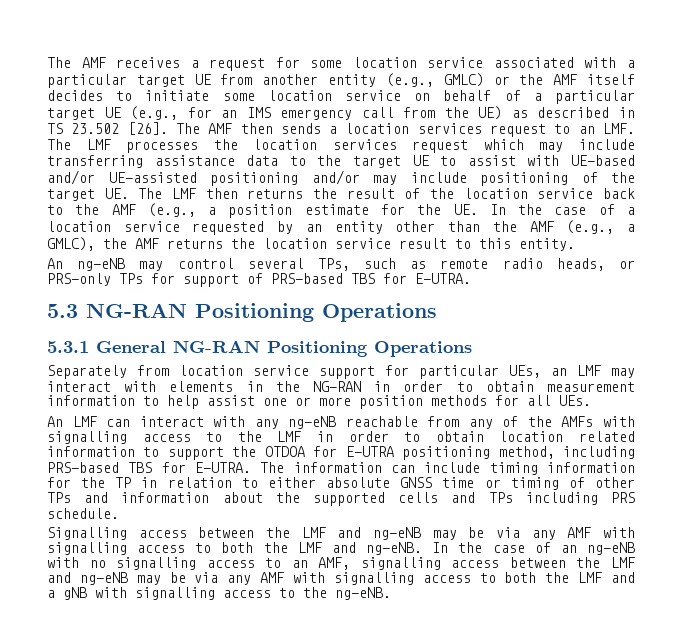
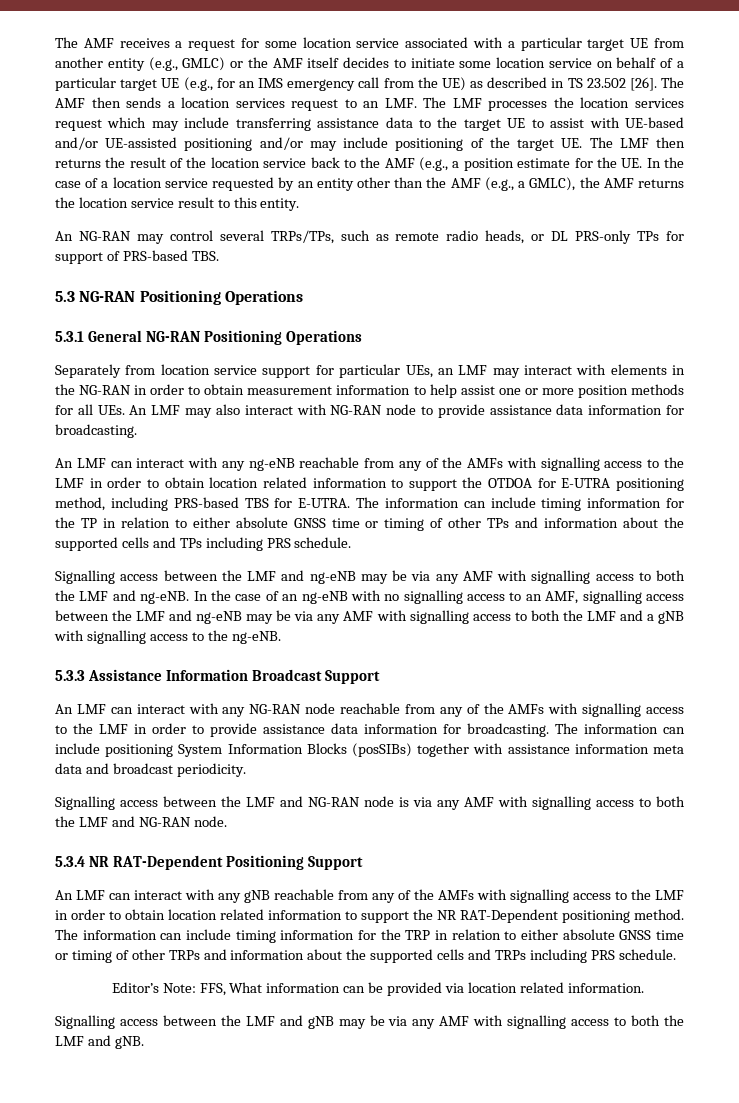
[77,258,126,271] ng-eNB -> [78,231,131,241] NG-RAN
[317,258,350,271] TPs, -> [270,230,334,244] TRPs/TPs,
(635, 264) none -> [551,231,569,241] DL
[351,273,471,284] TBS for E-UTRA. -> [191,251,219,261] TBS.
(591, 400) none -> [129,404,684,418] [55,424,137,438] An LMF may also interact with NG-RAN node to provide assistance data information for broadcasting.
(391, 593) none -> [55,669,381,684] [55,703,684,717] [55,723,685,737] [55,743,684,757] [55,763,246,777] [55,796,685,810] [55,816,227,827] [55,855,364,870] [55,889,684,903] [55,909,684,923] [55,929,684,943] [55,949,676,963] [111,982,644,996] [55,1015,685,1029] [55,1035,144,1049] // 5.3.3 Assistance Information Broadcast Support // An LMF can interact with any NG-RAN node reachable from any of the AMFs with signalling access to the LMF in order to provide assistance data information for broadcasting. The information can include positioning System Information Blocks (posSIBs) together with assistance information meta data and broadcast periodicity. // Signalling access between the LMF and NG-RAN node is via any AMF with signalling access to both the LMF and NG-RAN node. // 5.3.4 NR RAT-Dependent Positioning Support // An LMF can interact with any gNB reachable from any of the AMFs with signalling access to the LMF in order to obtain location related information to support the NR RAT-Dependent positioning method. The information can include timing information for the TRP in relation to either absolute GNSS time or timing of other TRPs and information about the supported cells and TRPs including PRS schedule. // Editor’s Note: FFS, What information can be provided via location related information. // Signalling access between the LMF and gNB may be via any AMF with signalling access to both the LMF and gNB.

